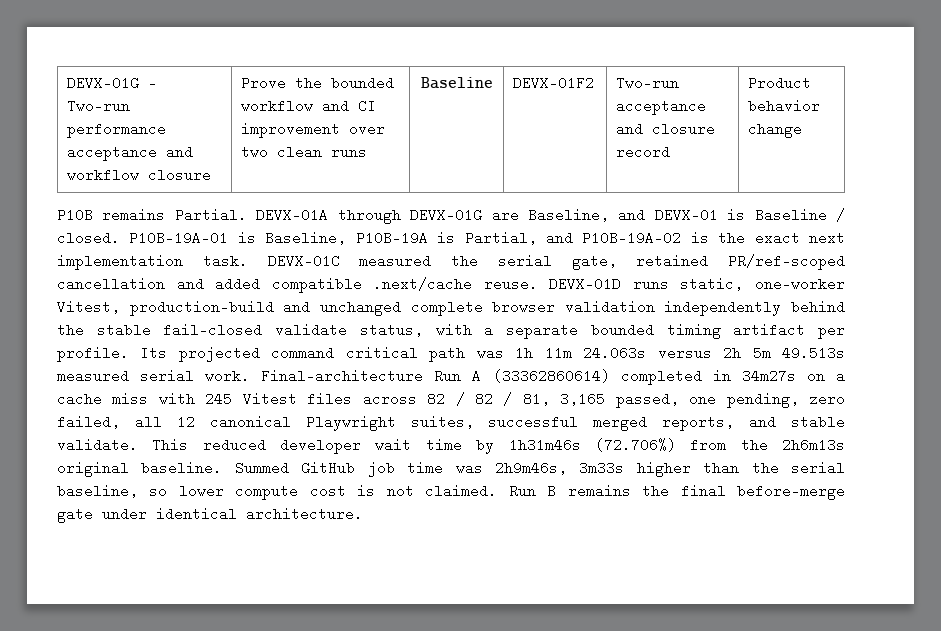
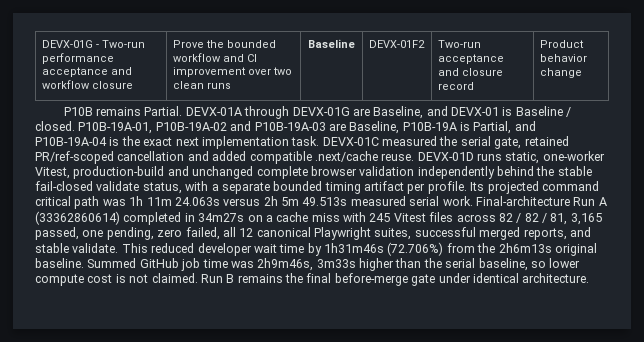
[129,231,256,245] P10B-19A-01 is -> [78,121,346,134] P10B-19A-01, P10B-19A-02 and P10B-19A-03 are
[582,231,682,245] P10B-19A-02 -> [35,137,107,146] P10B-19A-04

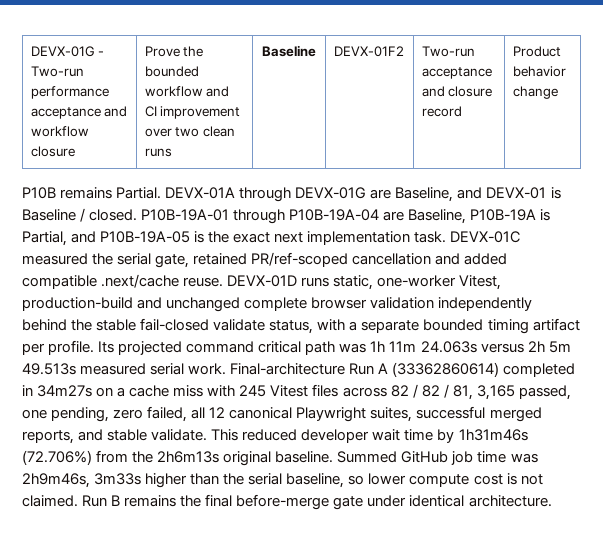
[78,121,326,134] P10B-19A-01, P10B-19A-02 and P10B-19A-03 -> [141,209,380,224] P10B-19A-01 through P10B-19A-04
[35,137,107,146] P10B-19A-04 -> [100,231,191,243] P10B-19A-05

